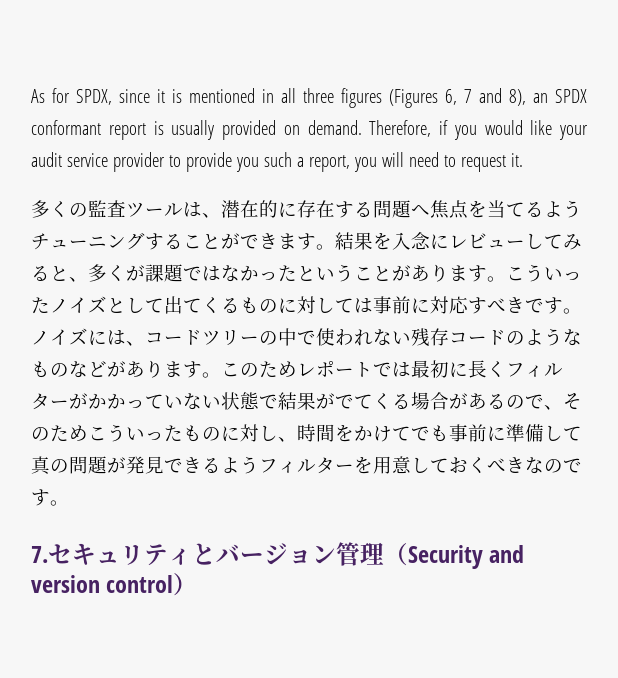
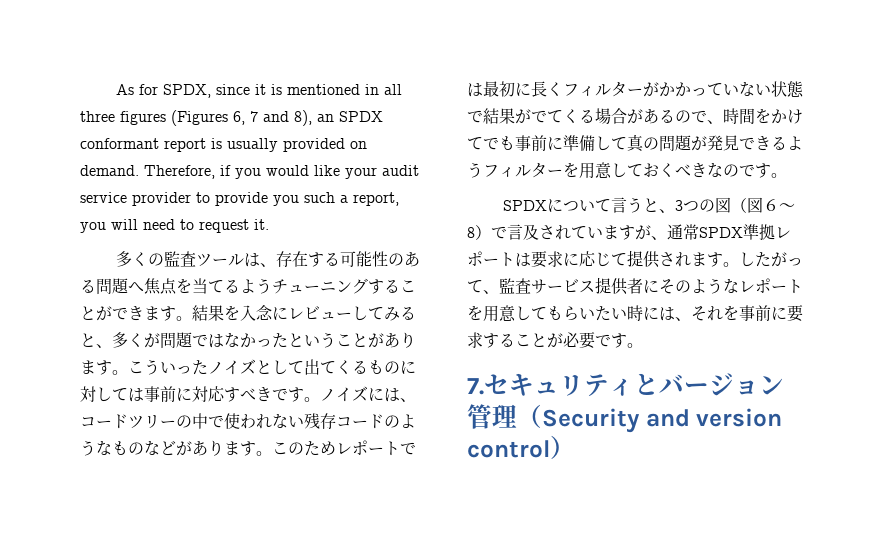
[221,200,354,218] 潜在的に存在す -> [276,251,421,267] 存在する可能性のあ
[145,264,164,282] 課 -> [160,332,176,349] 問
[563,393,582,410] [31,424,297,442] そのためこういったものに対し、 -> (723, 122) none
(69, 503) none -> [503,197,796,213] [467,224,791,240] [467,250,803,268] [467,277,803,295] [467,305,803,322] [467,332,643,349] // SPDXについて言うと、3つの図（図６～8）で言及されていますが、通常SPDX準拠レポートは要求に応じて提供されます。したがって、監査サービス提供者にそのようなレポートを用意してもらいたい時には、それを事前に要求することが必要です。

